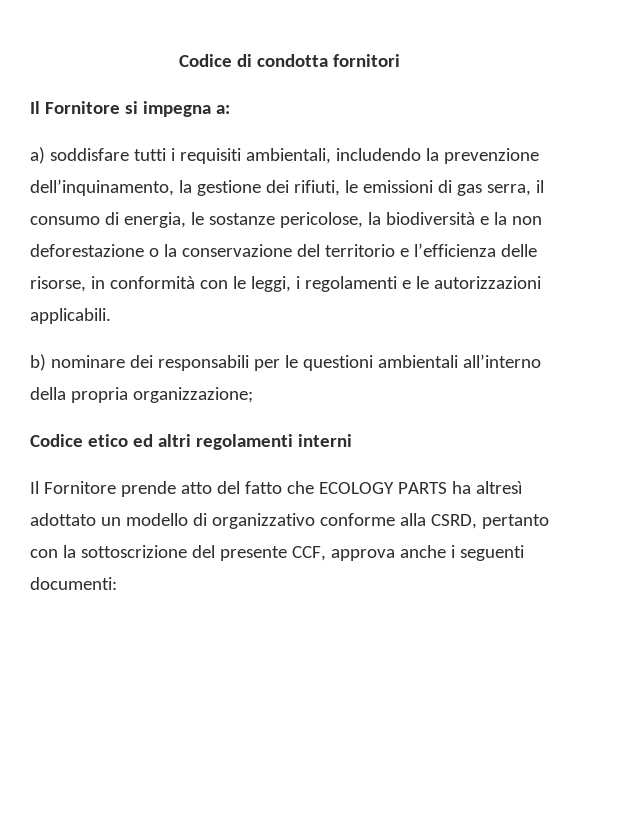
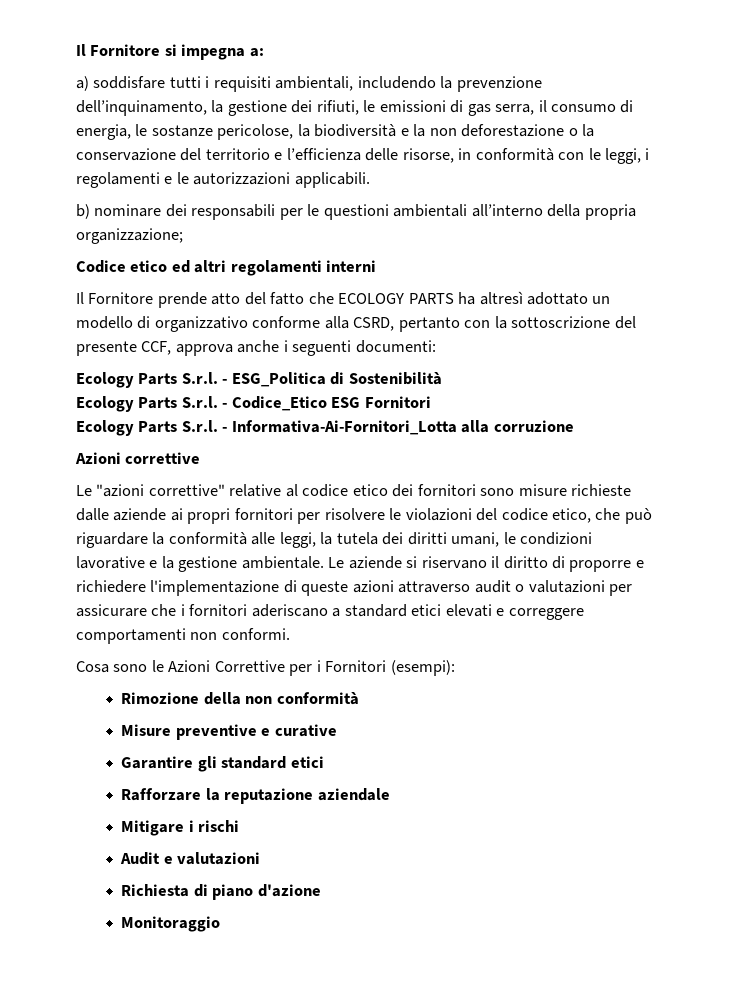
[179,54,400,67] Codice di condotta fornitori // -> (76, 50) none
(117, 583) none -> [76,372,442,388] [76,396,431,412] [76,420,574,436] [75,452,201,464] [76,484,632,497] [76,508,652,524] [76,532,593,548] [76,556,644,572] [76,580,633,596] [76,604,584,620] [76,628,290,644] [76,660,455,676] [121,692,359,705] [121,724,337,740] [121,756,324,772] [121,788,390,804] [121,820,240,836] [120,852,261,865] [121,884,321,900] [121,916,221,932] // Ecology Parts S.r.l. - ESG_Politica di Sostenibilità // Ecology Parts S.r.l. - Codice_Etico ESG Fornitori // Ecology Parts S.r.l. - Informativa-Ai-Fornitori_Lotta alla corruzione // Azioni correttive // Le "azioni correttive" relative al codice etico dei fornitori sono misure richieste dalle aziende ai propri fornitori per risolvere le violazioni del codice etico, che può riguardare la conformità alle leggi, la tutela dei diritti umani, le condizioni lavorative e la gestione ambientale. Le aziende si riservano il diritto di proporre e richiedere l'implementazione di queste azioni attraverso audit o valutazioni per assicurare che i fornitori aderiscano a standard etici elevati e correggere comportamenti non conformi. // Cosa sono le Azioni Correttive per i Fornitori (esempi): // Rimozione della non conformità // Misure preventive e curative // Garantire gli standard etici // Rafforzare la reputazione aziendale // Mitigare i rischi // Audit e valutazioni // Richiesta di piano d'azione // Monitoraggio

